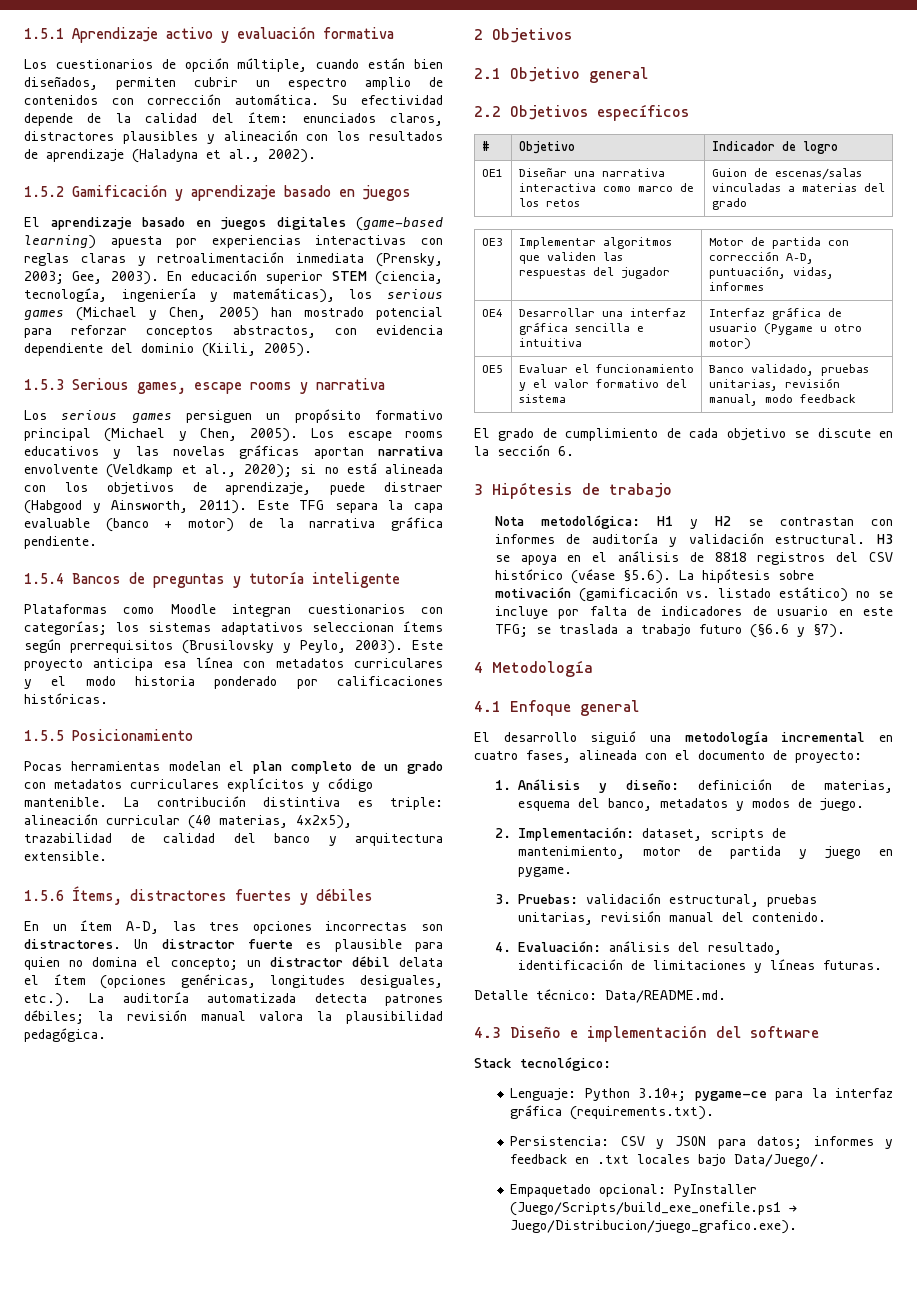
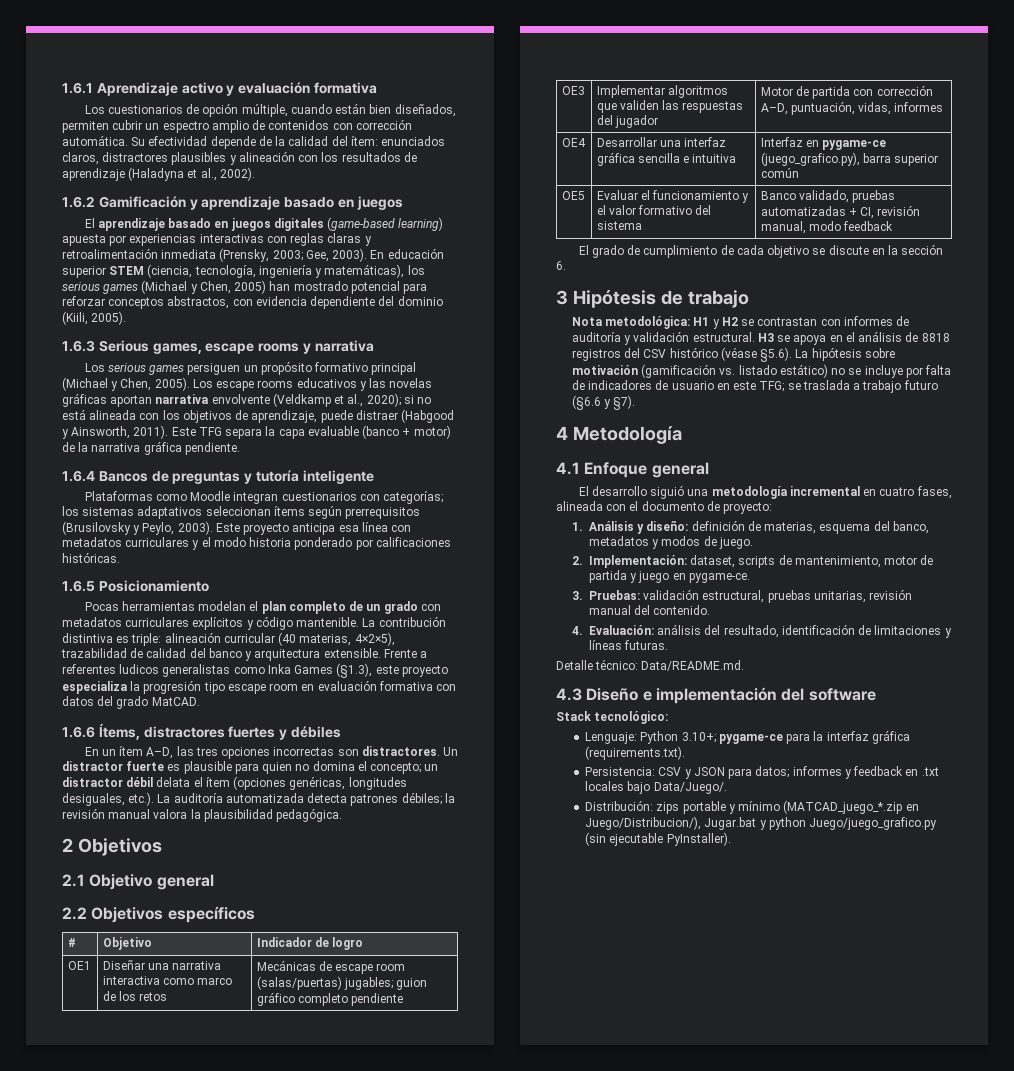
[24,28,64,39] 1.5.1 -> [62,82,93,94] 1.6.1
[24,186,64,197] 1.5.2 -> [62,196,95,208] 1.6.2
[24,379,64,390] 1.5.3 -> [62,340,95,352] 1.6.3
[24,573,64,584] 1.5.4 -> [62,470,95,482] 1.6.4
[24,730,64,741] 1.5.5 -> [62,580,95,592] 1.6.5
[24,890,64,901] // 1.5.6 -> [383,649,428,658] [62,663,448,678] [62,680,457,694] [62,696,200,709] [62,726,95,738] Frente a referentes ludicos generalistas como Inka Games (§1.3), este proyecto especializa la progresión tipo escape room en evaluación formativa con datos del grado MatCAD. // 1.6.6
[711,168,862,180] [711,183,885,192] [711,198,747,210] Guion de escenas/salas vinculadas a materias del grado -> [256,960,406,974] [256,976,428,990] [256,992,404,1006] Mecánicas de escape room (salas/puertas) jugables; guion gráfico completo pendiente
[771,307,842,320] [708,323,862,335] [708,338,751,349] gráfica de usuario (Pygame u otro motor) -> [805,140,887,150] [760,152,939,166] [760,168,799,178] en pygame-ce (juego_grafico.py), barra superior común
[708,379,778,391] unitarias, -> [760,206,875,219] automatizadas + CI,
[517,867,572,877] pygame. -> [688,573,750,583] pygame-ce.
[510,1184,758,1197] [510,1202,798,1216] [510,1220,798,1234] Empaquetado opcional: PyInstaller (Juego/Scripts/build_exe_onefile.ps1 → Juego/Distribucion/juego_grafico.exe). -> [585,800,919,814] [585,816,938,830] [585,832,731,846] Distribución: zips portable y mínimo (MATCAD_juego_*.zip en Juego/Distribucion/), Jugar.bat y python Juego/juego_grafico.py (sin ejecutable PyInstaller).

